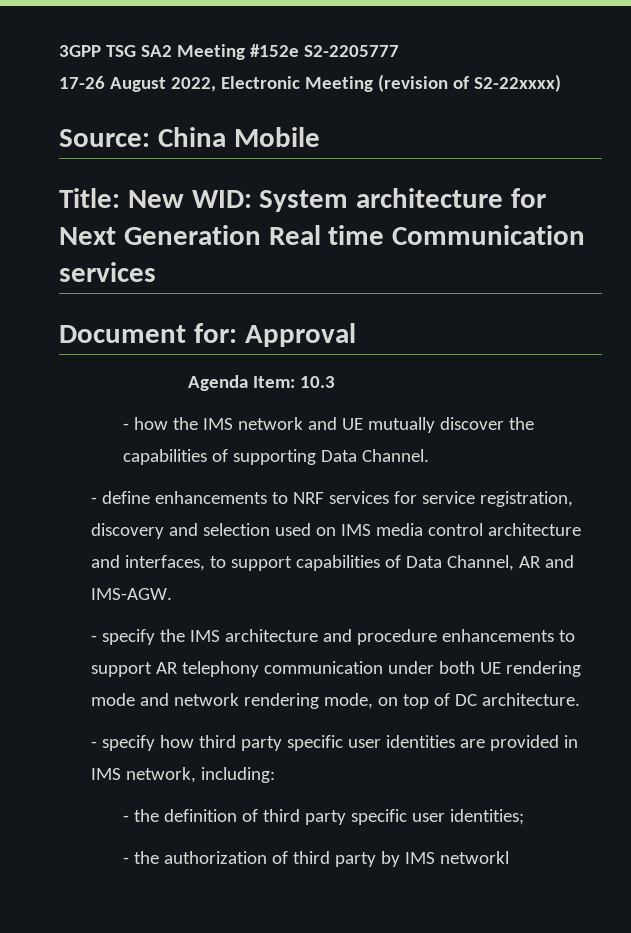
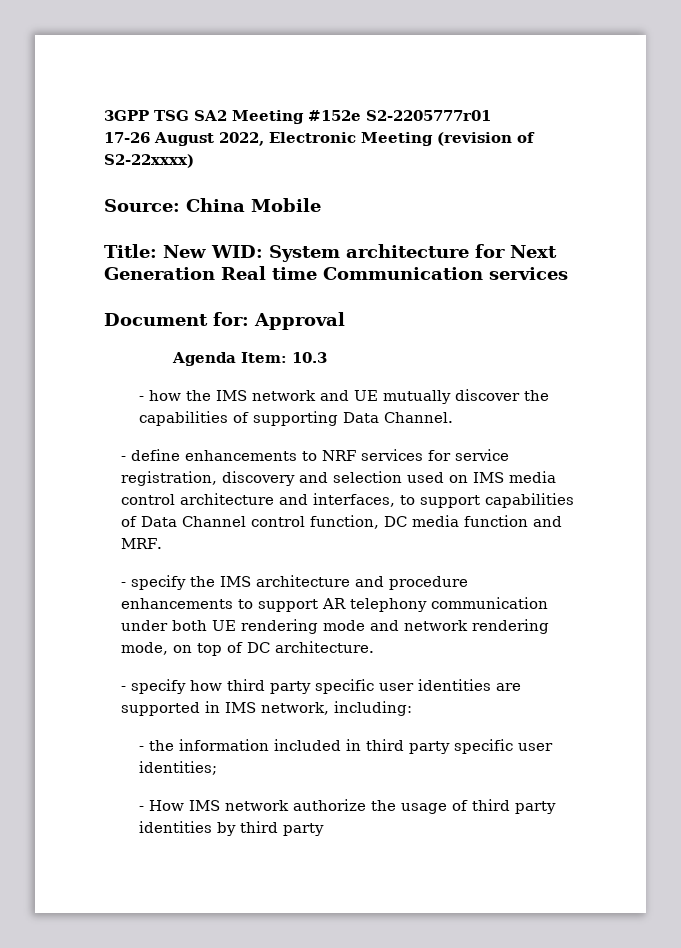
[303,45,399,57] S2-2205777 -> [366,110,491,121] S2-2205777r01
[447,555,575,571] [91,588,173,600] Channel, AR and IMS-AGW. -> [182,515,563,529] [121,538,163,549] Channel control function, DC media function and MRF.
[490,735,560,751] provided -> [121,702,201,716] supported
[164,809,259,822] definition of -> [178,739,361,751] information included in
[134,851,510,867] the authorization of third party by IMS networkl -> [148,799,556,814] [138,821,324,836] How IMS network authorize the usage of third party identities by third party

